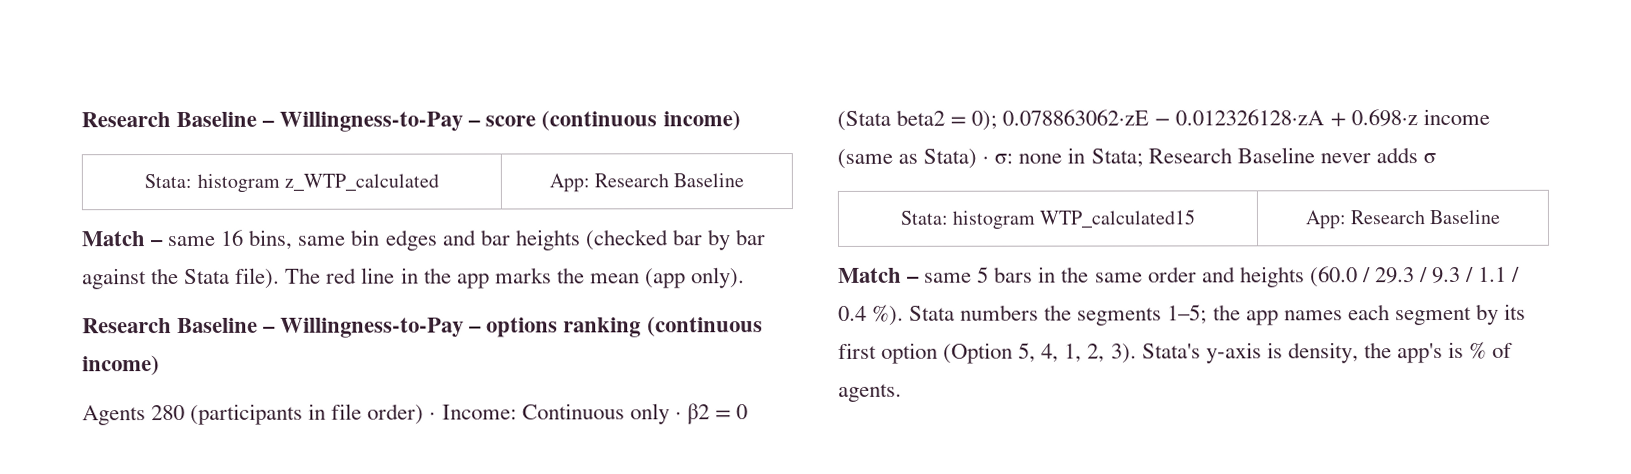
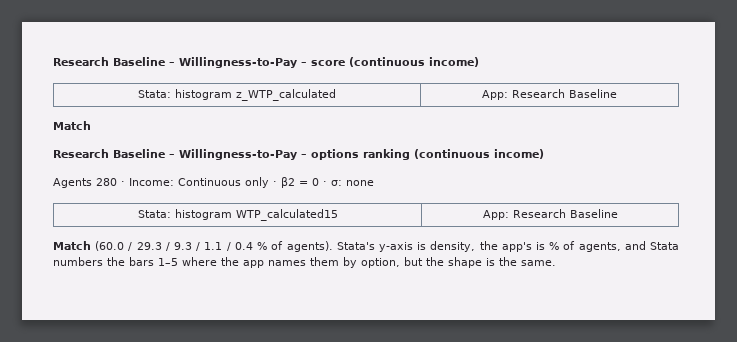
[151,229,767,251] [82,267,746,290] – same 16 bins, same bin edges and bar heights (checked bar by bar against the Stata file). The red line in the app marks the mean (app only). -> (91, 125) none
[190,403,425,425] (participants in file order) -> (117, 182) none
[837,108,1490,131] [837,147,1436,169] (Stata beta2 = 0); 0.078863062·zE − 0.012326128·zA + 0.698·z income (same as Stata) · σ: none in Stata; Research Baseline never adds σ -> [323,180,374,186] · σ: none
[907,266,1305,288] – same 5 bars in the same order and heights -> (91, 245) none
[872,303,1526,326] [838,342,1137,364] %). Stata numbers the segments 1–5; the app names each segment by its first option (Option 5, 4, 1, 2, 3). -> [257,241,333,252] % of agents).
[838,383,902,402] agents. -> [578,241,679,252] [53,257,556,268] agents, and Stata numbers the bars 1–5 where the app names them by option, but the shape is the same.

